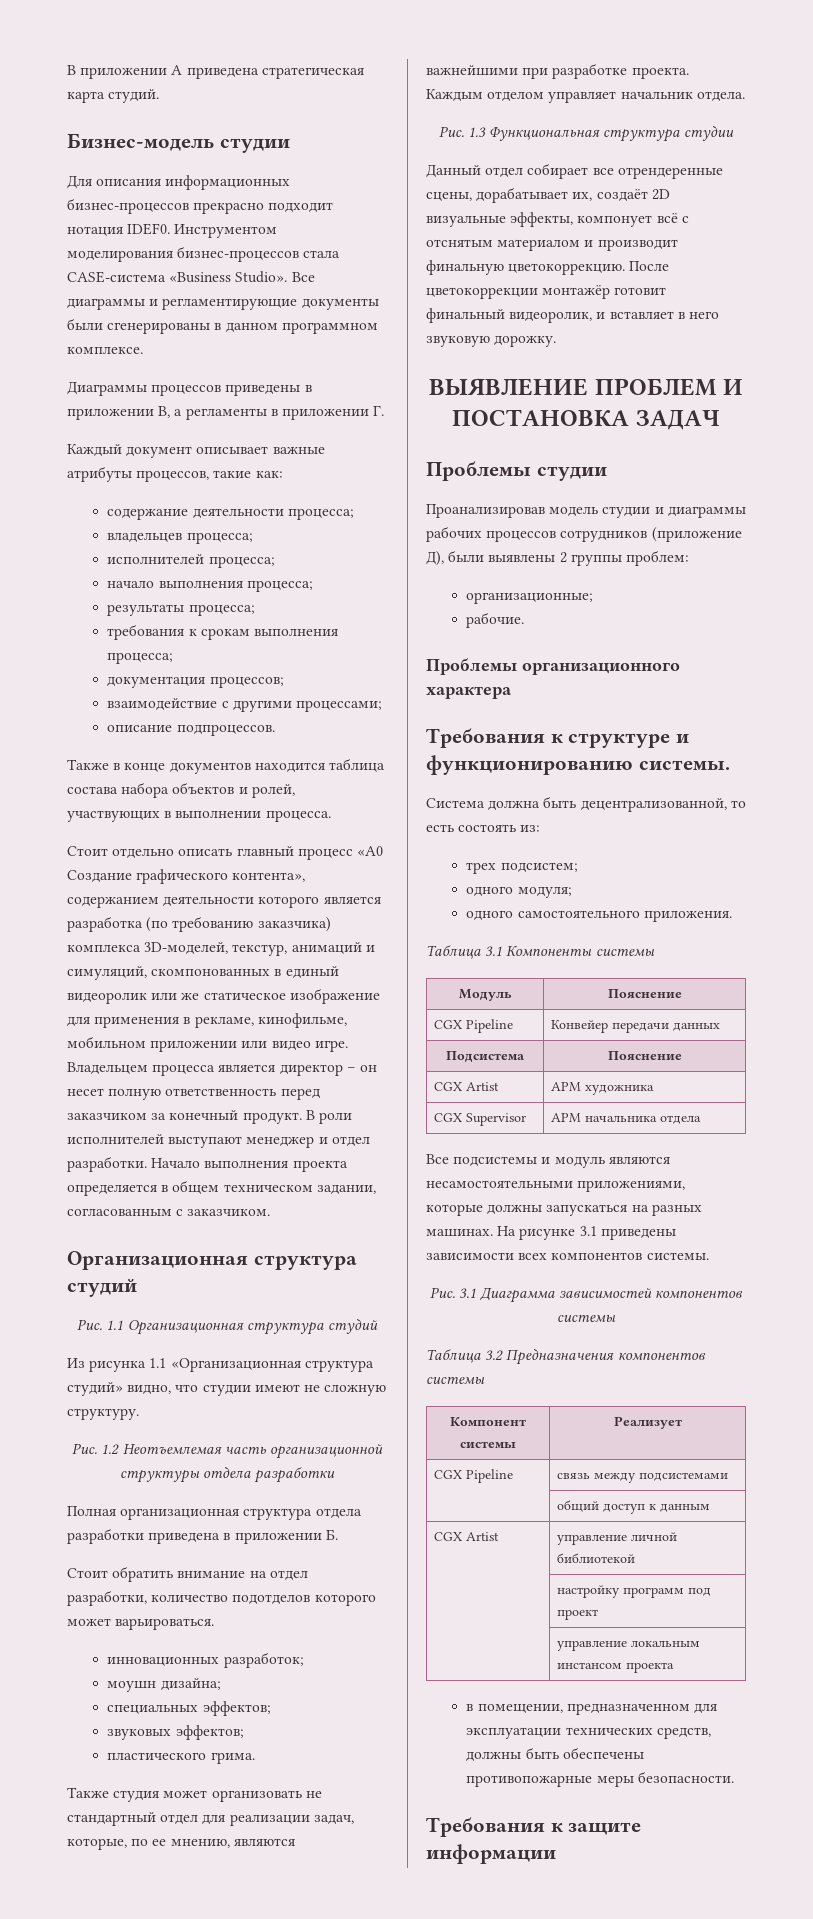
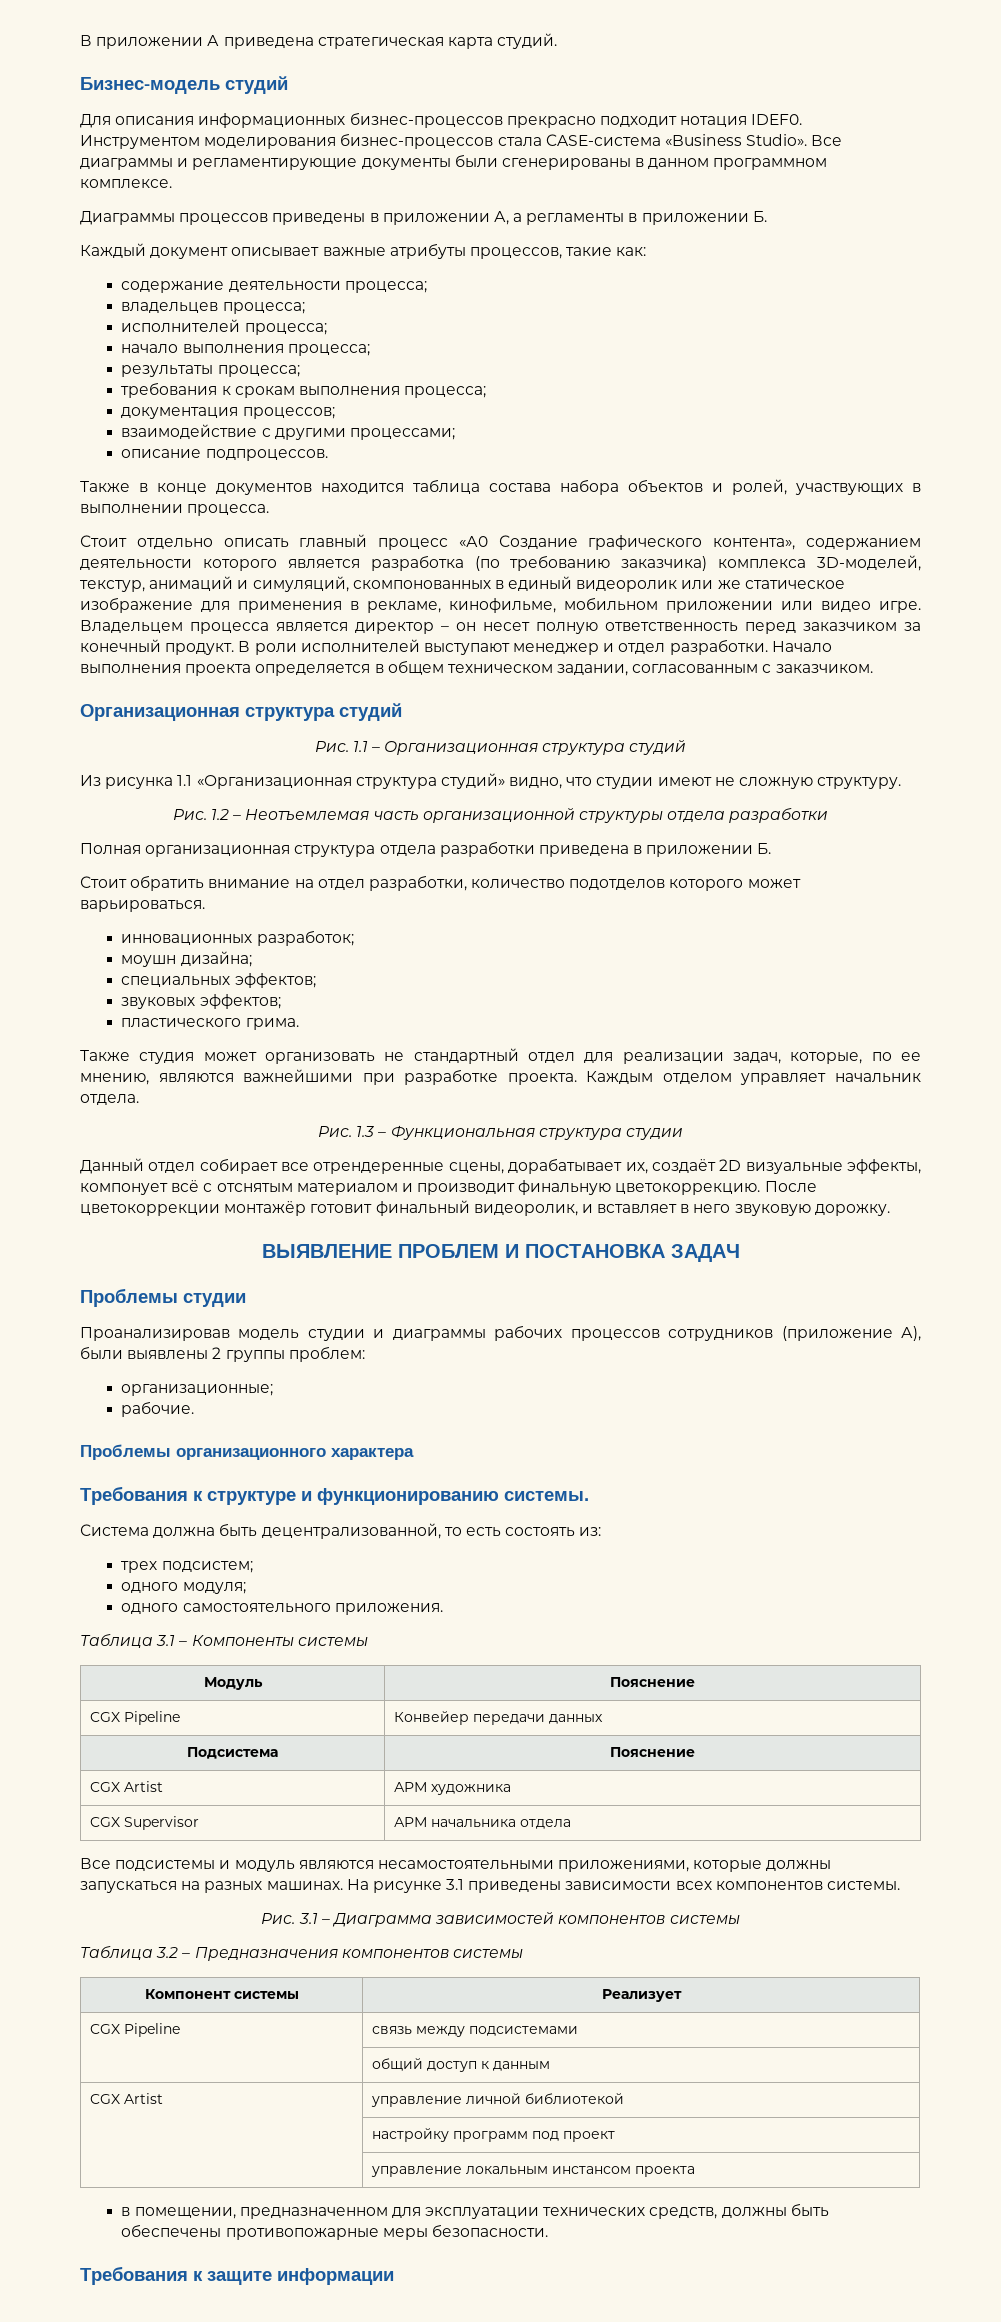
[219,138,290,153] студии -> [225,76,288,94] студий
[158,406,171,418] В, -> [493,211,509,225] А,
[373,406,385,416] Г. -> [752,211,767,222] Б.
(124, 1325) none -> [370,747,380,752] –
(120, 1449) none -> [232,815,242,820] –
(486, 132) none -> [377,1132,387,1137] –
[426,551,444,566] Д), -> [901,1326,922,1341] А),
(503, 951) none -> [178,1641,188,1646] –
(476, 1293) none -> [320,1919,330,1924] –
(504, 1355) none -> [181,1953,191,1958] –

